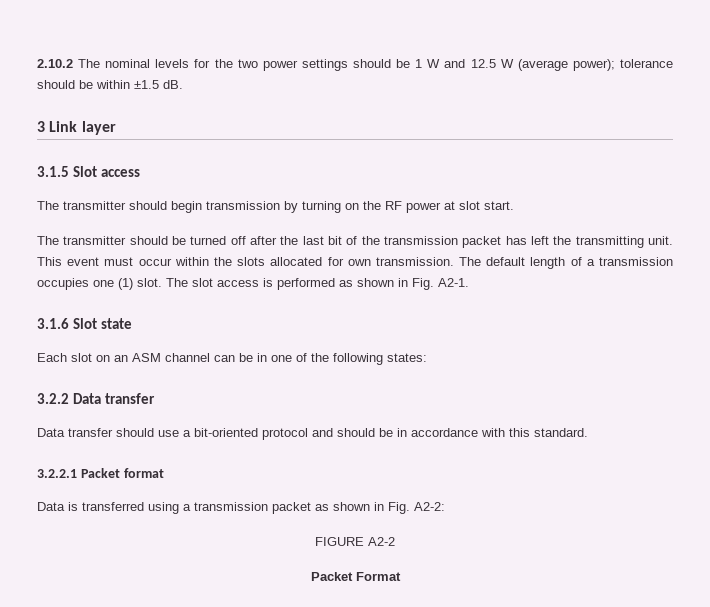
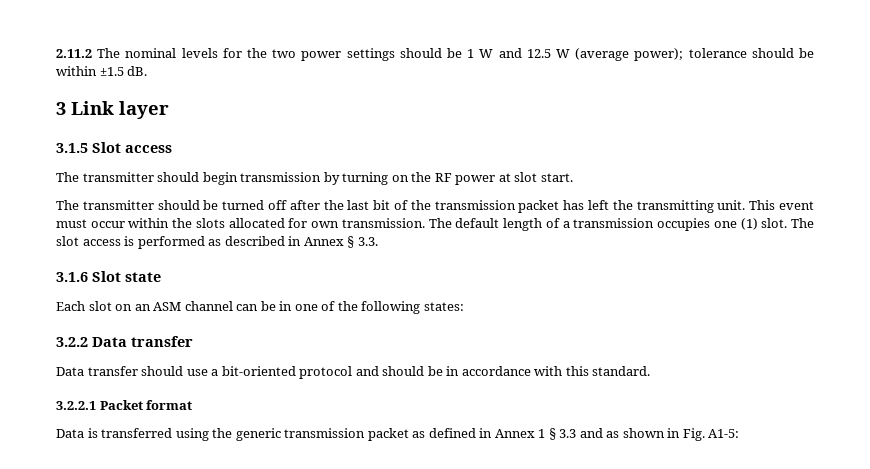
[37,59,73,68] 2.10.2 -> [56,49,92,58] 2.11.2
[357,278,469,290] shown in Fig. A2-1. -> [224,236,378,248] described in Annex § 3.3.
[183,504,191,511] a -> [212,428,281,441] the generic
[333,502,445,514] [315,537,395,546] [310,572,401,581] shown in Fig. A2-2: // FIGURE A2-2 // Packet Format -> [428,428,740,441] defined in Annex 1 § 3.3 and as shown in Fig. A1-5:

